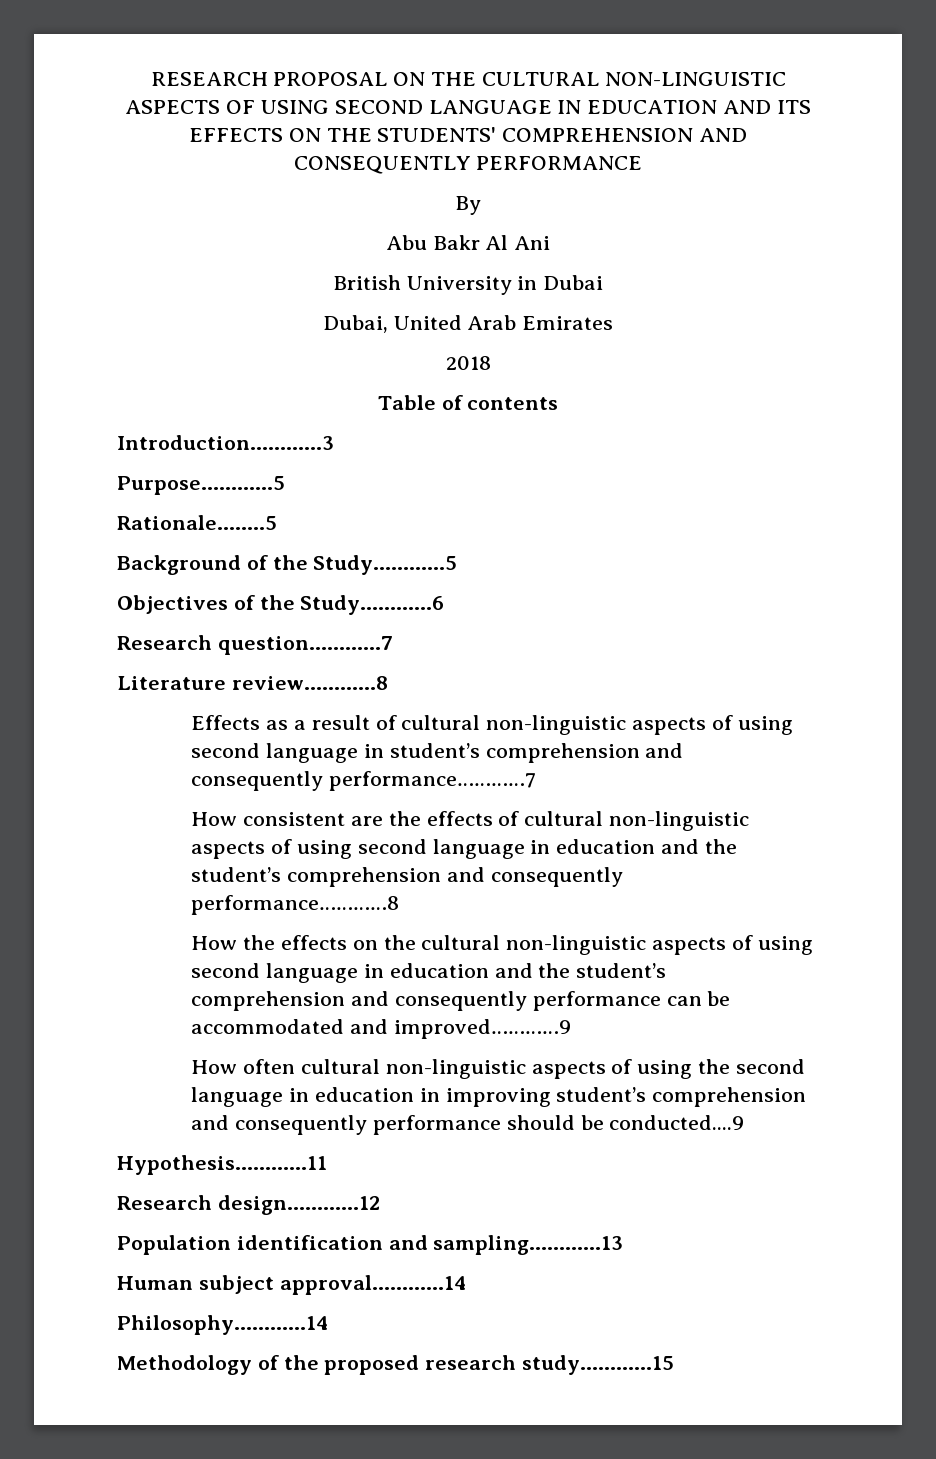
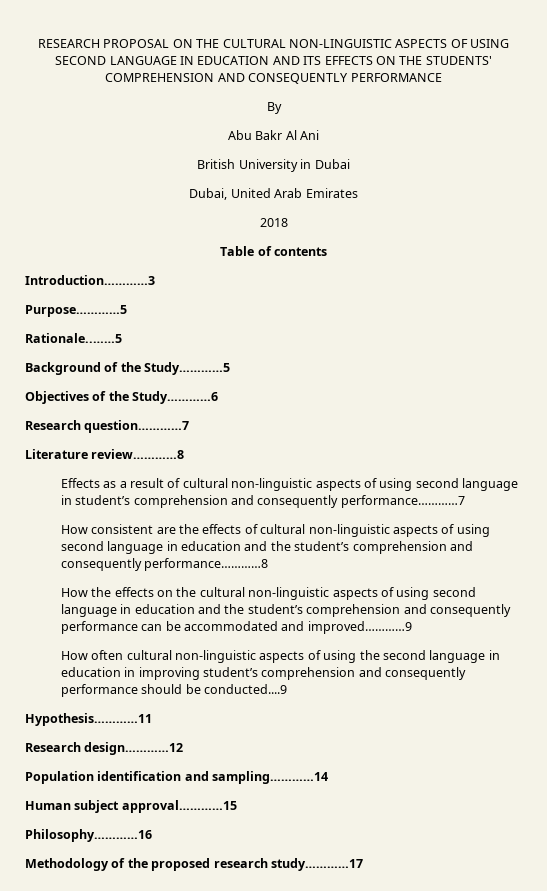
[433,1235,624,1255] sampling…………13 -> [212,771,329,784] sampling…………14
[279,1275,466,1295] [117,1315,328,1335] approval…………14 // Philosophy…………14 -> [121,800,237,813] [25,829,152,842] approval…………15 // Philosophy…………16
[522,1355,675,1375] study…………15 -> [270,858,363,871] study…………17

